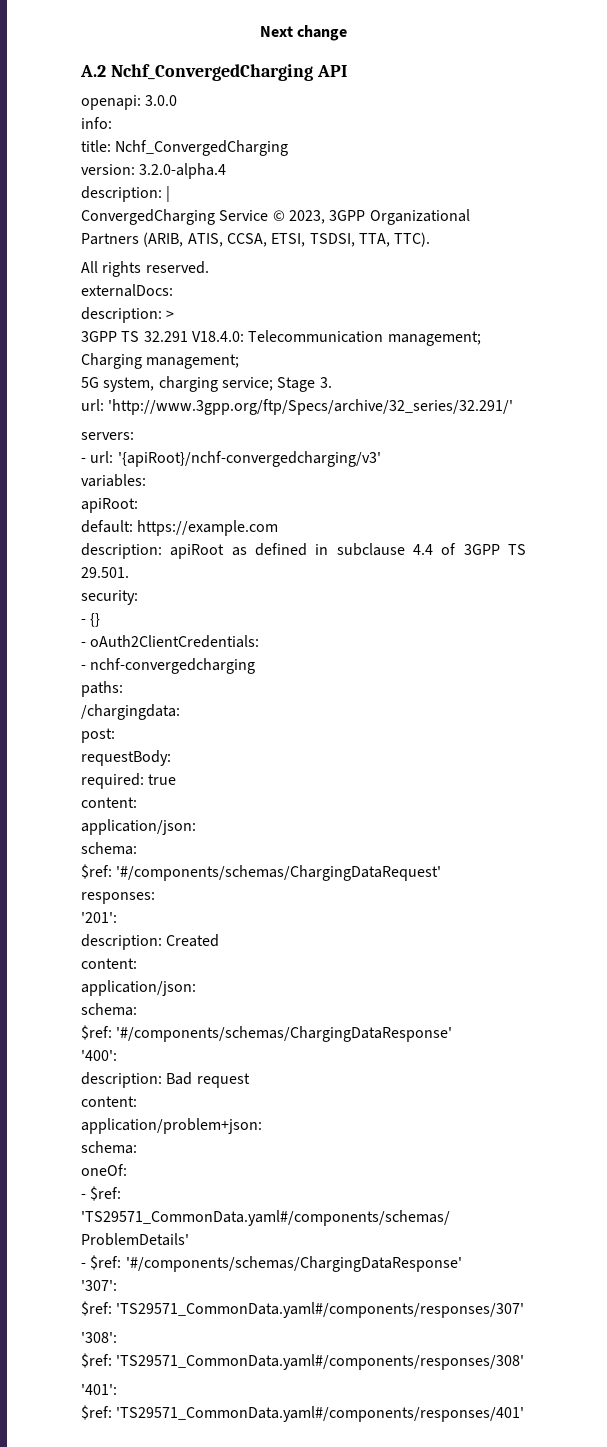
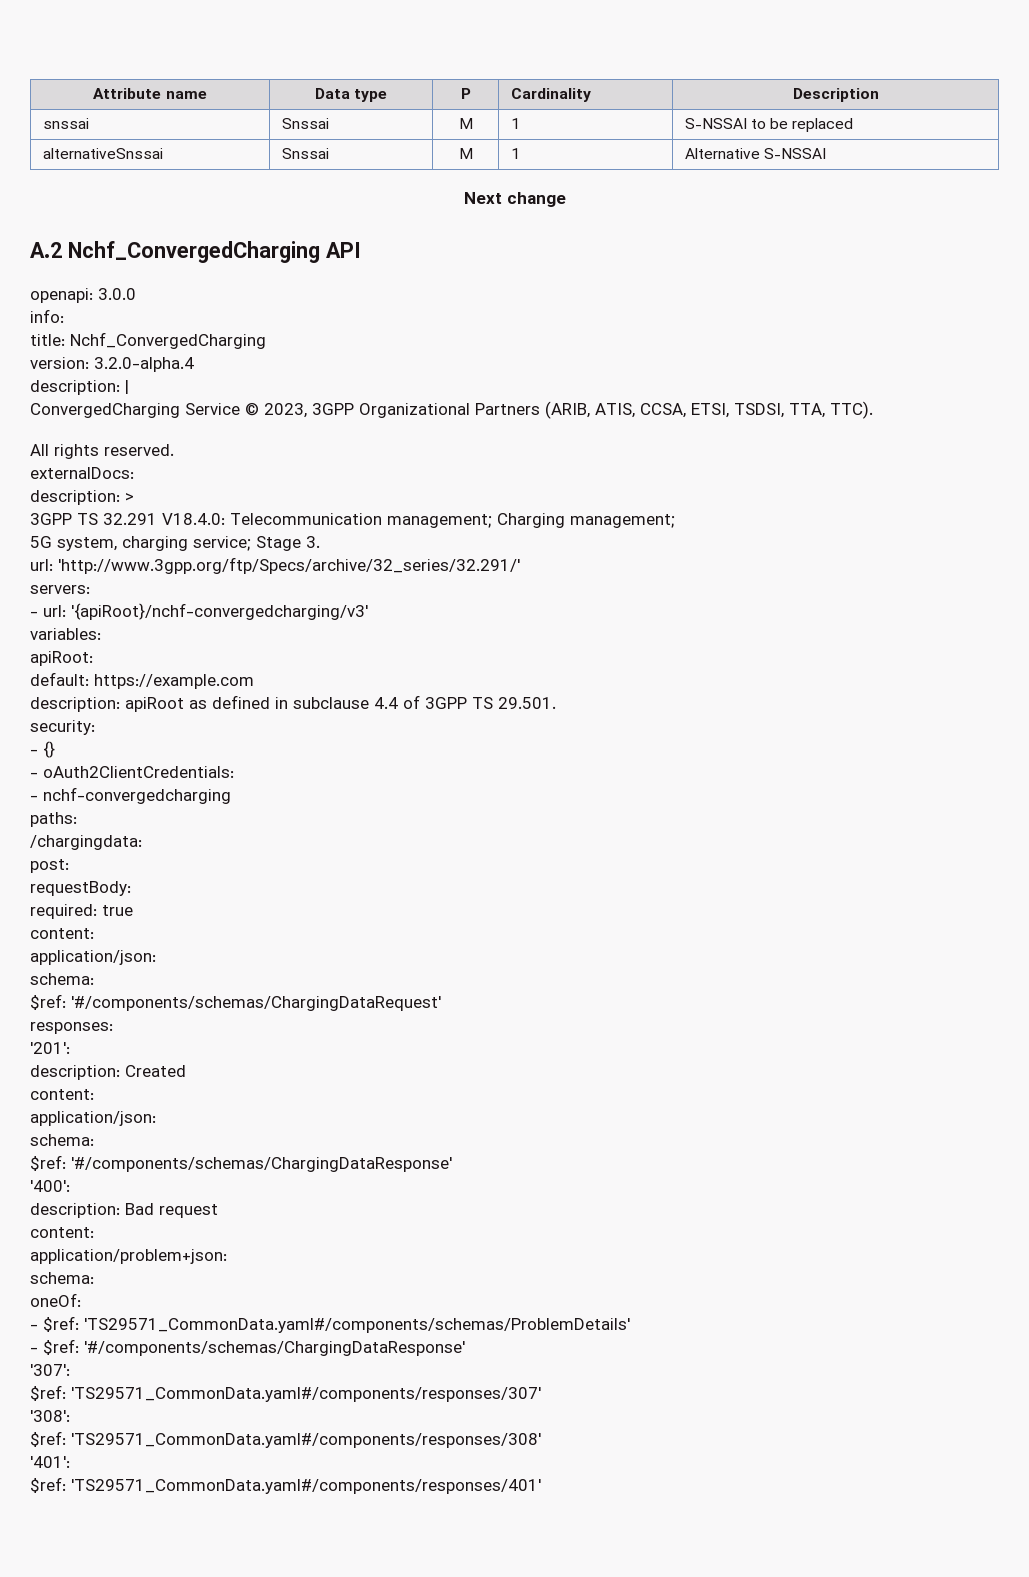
(259, 31) none -> [93,88,207,99] [314,88,388,102] [460,88,471,99] [510,88,591,102] [792,88,879,102] [42,118,89,129] [281,118,329,129] [458,118,473,129] [510,118,520,129] [684,118,854,132] [42,148,163,159] [281,148,329,159] [458,148,473,159] [510,148,520,159] [684,148,826,159] Attribute name | Data type | P | Cardinality | Description // snssai | Snssai | M | 1 | S-NSSAI to be replaced // alternativeSnssai | Snssai | M | 1 | Alternative S-NSSAI //

